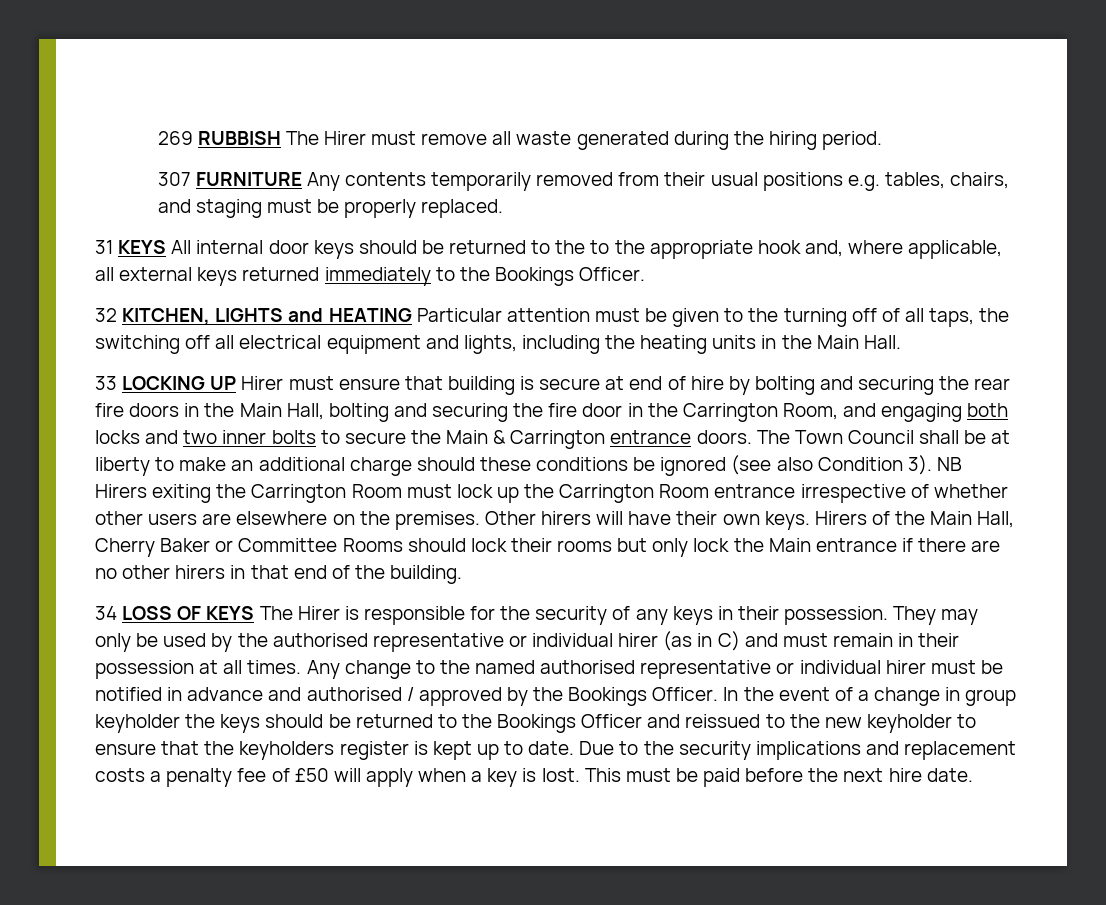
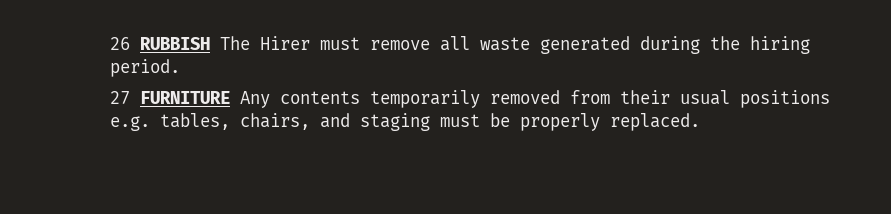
[157,131,193,145] 269 -> [109,37,130,50] 26
[157,172,191,186] 307 -> [109,91,130,104] 27
[95,240,1003,259] [95,267,646,286] [95,308,1010,327] [95,335,901,354] [95,376,1011,395] [95,403,1009,422] [95,430,1011,449] [95,455,962,476] [95,484,1008,503] [95,511,1015,530] [95,538,1001,557] [95,565,463,584] [95,606,979,625] [95,631,960,652] [95,660,1003,679] [95,687,1017,706] [95,714,977,733] [95,741,1017,760] [95,768,973,787] // 31 KEYS All internal door keys should be returned to the to the appropriate hook and, where applicable, all external keys returned immediately to the Bookings Officer. // 32 KITCHEN, LIGHTS and HEATING Particular attention must be given to the turning off of all taps, the switching off all electrical equipment and lights, including the heating units in the Main Hall. // 33 LOCKING UP Hirer must ensure that building is secure at end of hire by bolting and securing the rear fire doors in the Main Hall, bolting and securing the fire door in the Carrington Room, and engaging both locks and two inner bolts to secure the Main & Carrington entrance doors. The Town Council shall be at liberty to make an additional charge should these conditions be ignored (see also Condition 3). NB Hirers exiting the Carrington Room must lock up the Carrington Room entrance irrespective of whether other users are elsewhere on the premises. Other hirers will have their own keys. Hirers of the Main Hall, Cherry Baker or Committee Rooms should lock their rooms but only lock the Main entrance if there are no other hirers in that end of the building. // 34 LOSS OF KEYS The Hirer is responsible for the security of any keys in their possession. They may only be used by the authorised representative or individual hirer (as in C) and must remain in their possession at all times. Any change to the named authorised representative or individual hirer must be notified in advance and authorised / approved by the Bookings Officer. In the event of a change in group keyholder the keys should be returned to the Bookings Officer and reissued to the new keyholder to ensure that the keyholders register is kept up to date. Due to the security implications and replacement costs a penalty fee of £50 will apply when a key is lost. This must be paid before the next hire date. -> (700, 122) none

